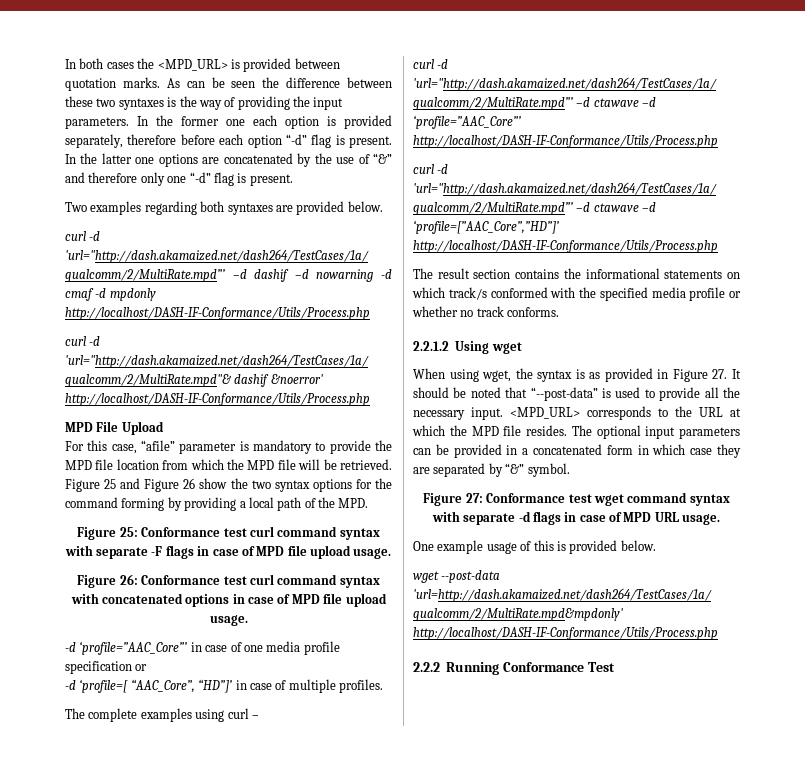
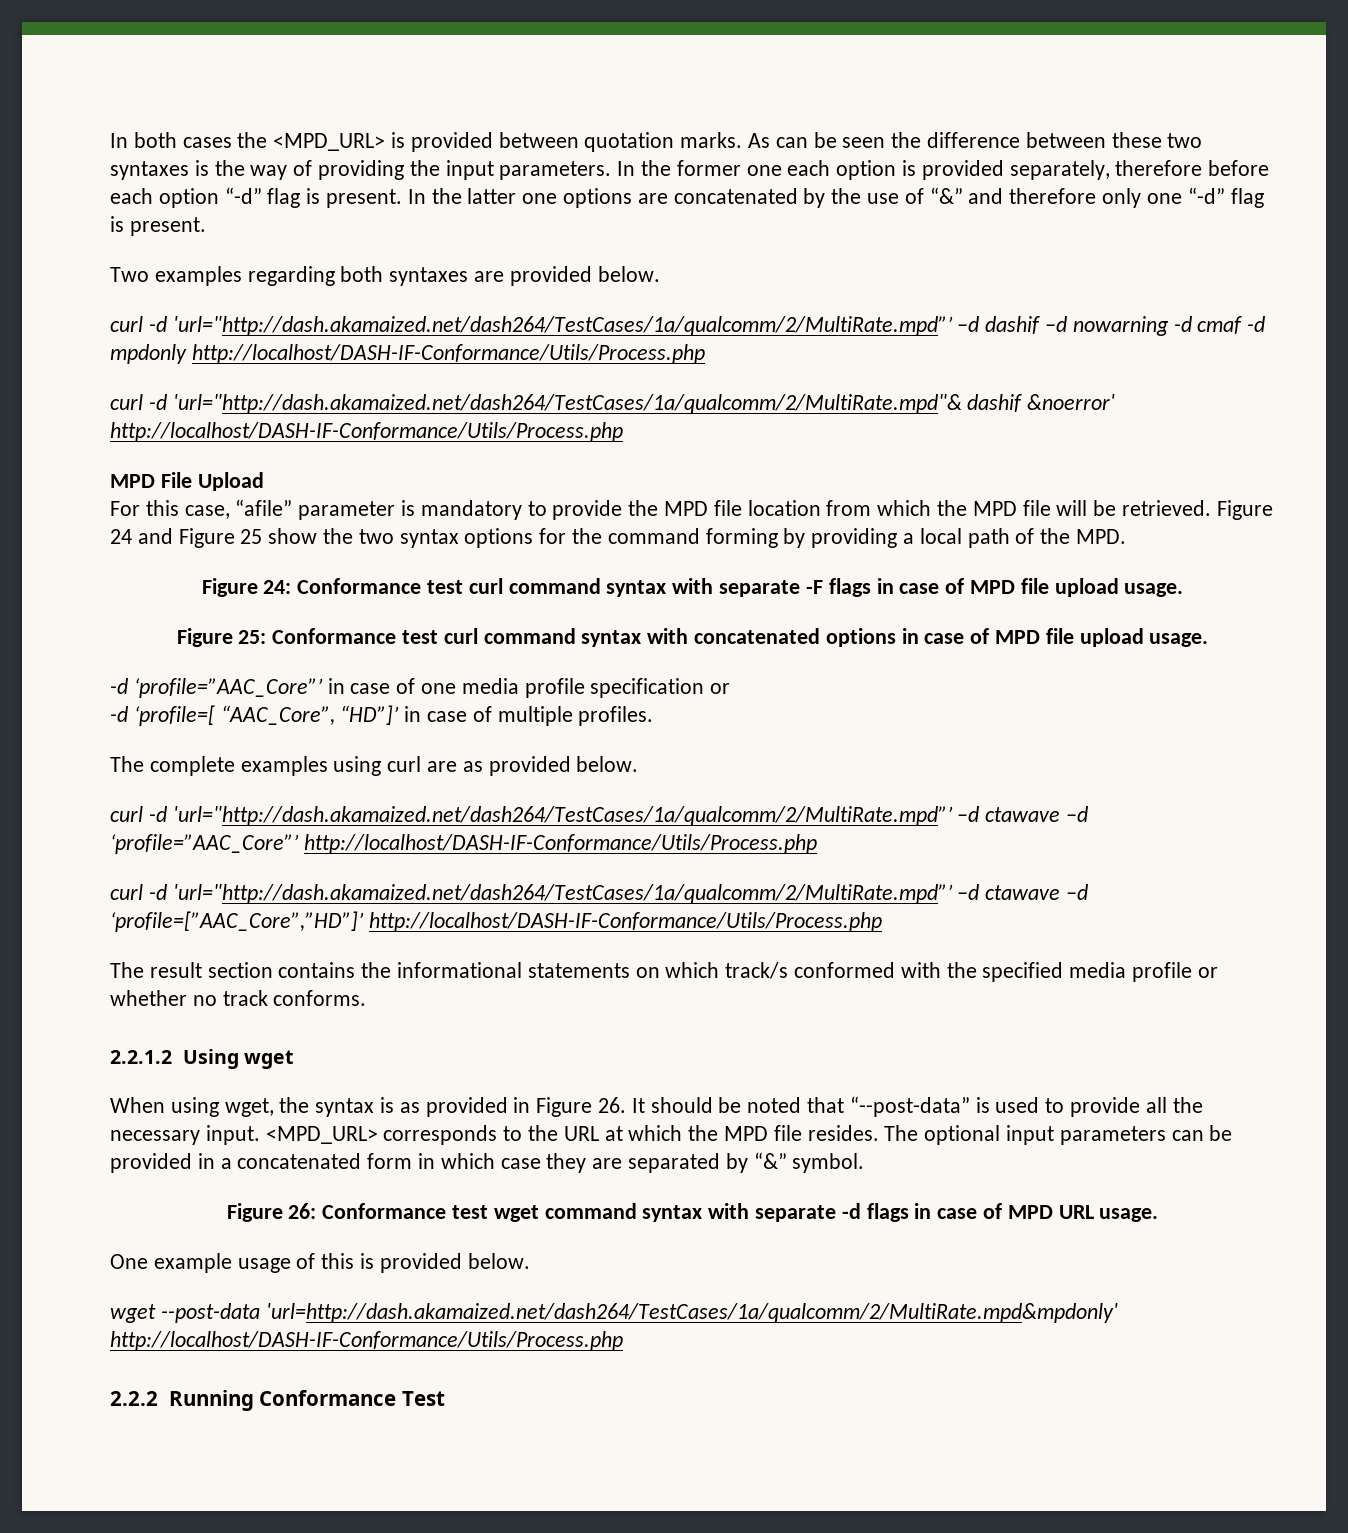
[104,479,117,489] 25 -> [110,529,132,544] 24
[183,478,196,489] 26 -> [240,529,263,544] 25
[119,527,138,537] 25: -> [263,580,292,594] 24:
[119,574,138,585] 26: -> [238,630,267,644] 25:
[251,715,259,719] – -> [427,756,639,776] are as provided below.
[712,369,728,379] 27. -> [598,1097,627,1113] 26.
[465,493,483,503] 27: -> [288,1203,317,1219] 26:

